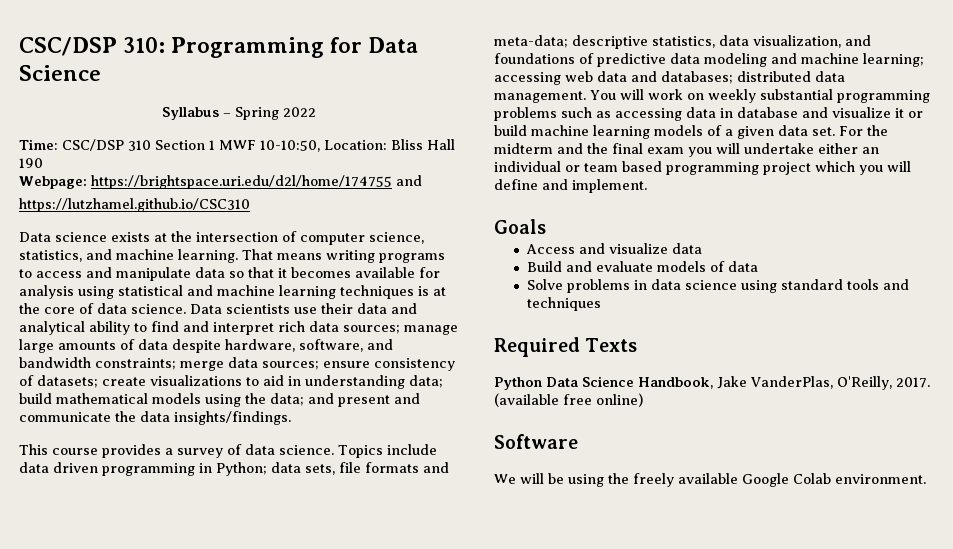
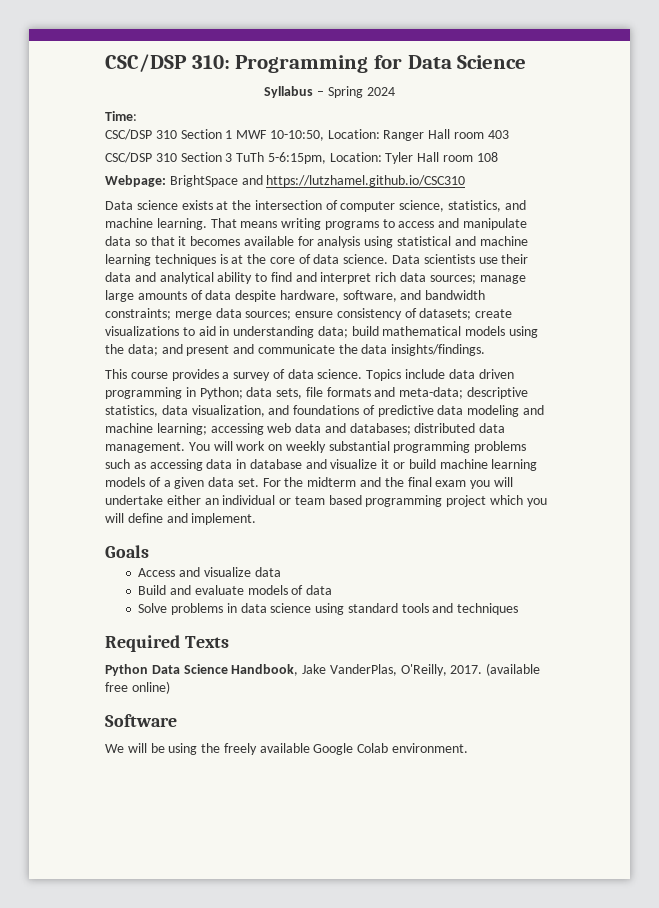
[283,107,316,117] 2022 -> [366,87,395,96] 2024
(58, 144) none -> (137, 116) //
[391,139,455,150] [19,158,43,168] Bliss Hall 190 -> [383,129,509,141] [105,152,498,164] Ranger Hall room 403 // CSC/DSP 310 Section 3 TuTh 5-6:15pm, Location: Tyler Hall room 108
[91,175,422,189] https://brightspace.uri.edu/d2l/home/174755 and // -> [169,175,263,187] BrightSpace and

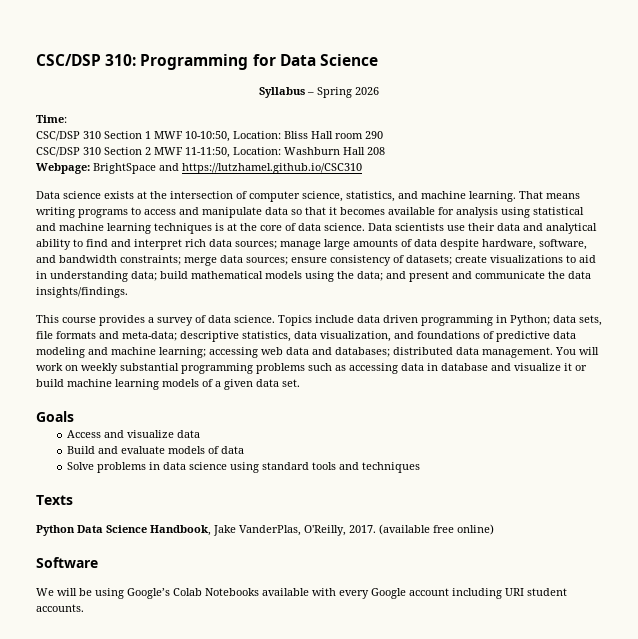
[366,87,395,96] 2024 -> [355,87,379,95] 2026
[383,129,509,141] [105,152,498,164] Ranger Hall room 403 // CSC/DSP 310 Section 3 TuTh 5-6:15pm, Location: Tyler Hall room 108 -> [284,131,383,139] [36,147,385,158] Bliss Hall room 290 // CSC/DSP 310 Section 2 MWF 11-11:50, Location: Washburn Hall 208
[262,477,513,489] [105,495,547,507] [105,513,257,525] For the midterm and the final exam you will undertake either an individual or team based programming project which you will define and implement. -> (300, 383) none
[105,635,180,652] Required -> (421, 467) none
[201,743,469,755] the freely available Google Colab environment. -> [127,588,567,599] [36,604,84,612] Google’s Colab Notebooks available with every Google account including URI student accounts.

